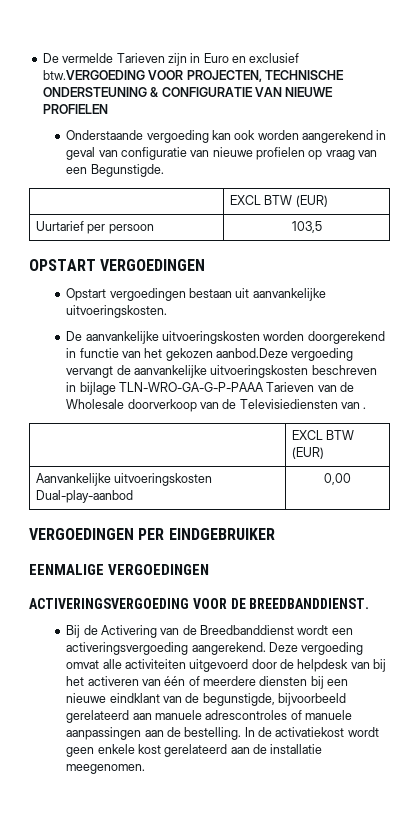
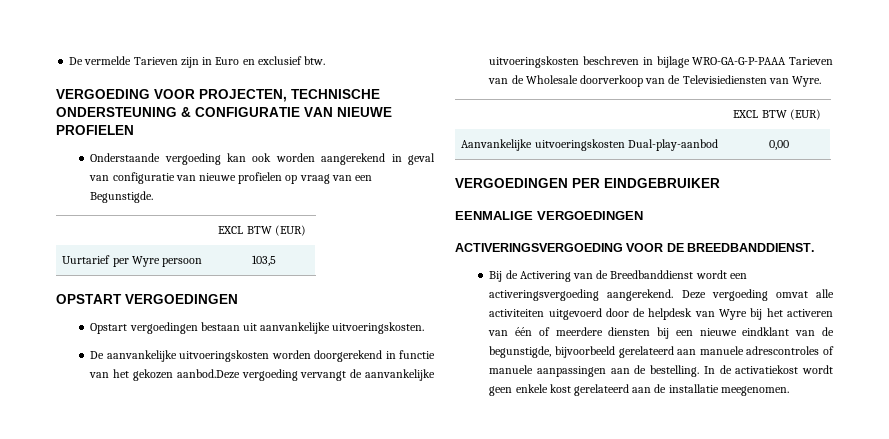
[42,70,145,80] btw.VERGOEDING -> [304,56,326,65] [56,89,150,99] btw. // VERGOEDING
(106, 229) none -> [131,256,160,267] Wyre
[118,382,264,392] TLN-WRO-GA-G-P-PAAA -> [692,57,787,65] WRO-GA-G-P-PAAA
[363,407,367,409] . -> [792,76,822,87] Wyre.
(370, 665) none -> [719,309,748,320] Wyre

